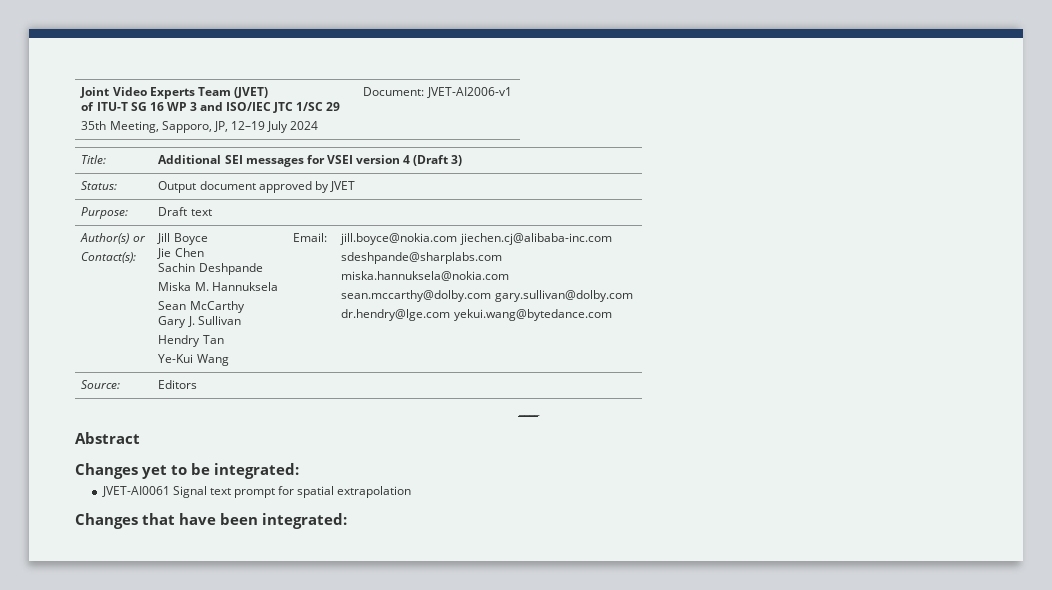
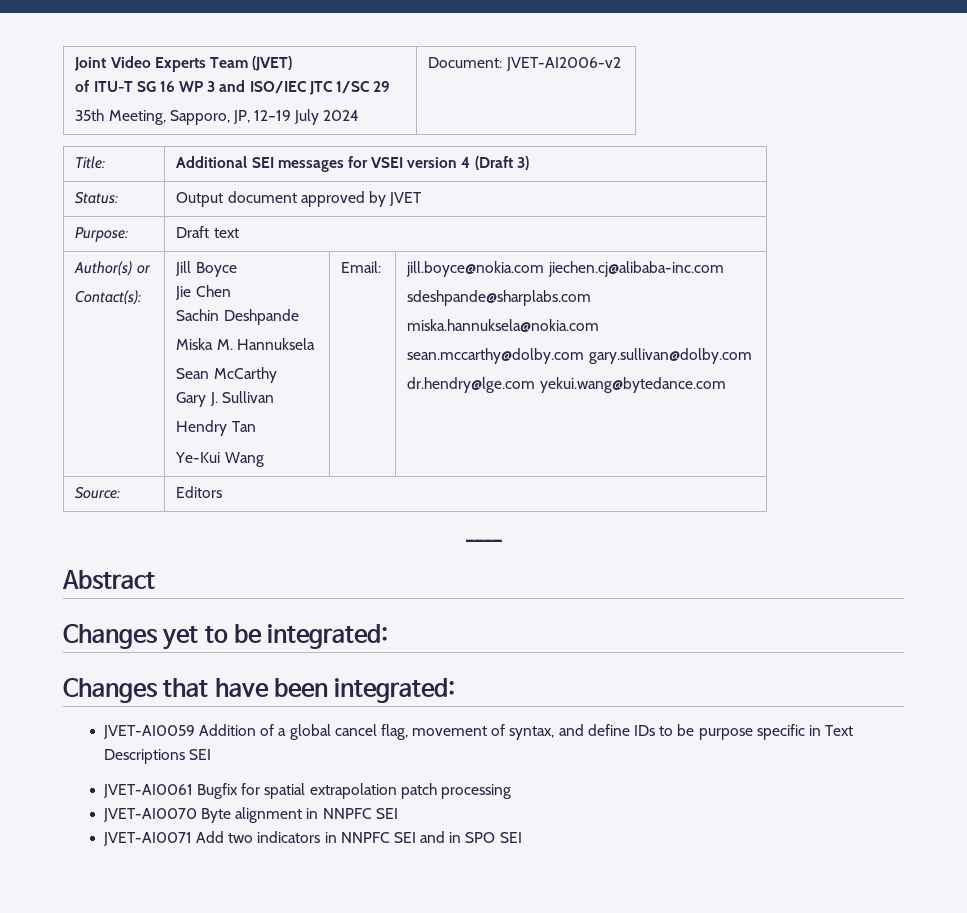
[426,87,512,98] JVET-AI2006-v1 -> [505,57,621,71] JVET-AI2006-v2
[101,486,412,498] // JVET-AI0061 Signal text prompt for spatial extrapolation -> (389, 636) none
(347, 521) none -> [102,724,854,740] [103,749,211,764] [102,783,511,799] [102,807,398,823] [102,831,522,846] // JVET-AI0059 Addition of a global cancel flag, movement of syntax, and define IDs to be purpose specific in Text Descriptions SEI // JVET-AI0061 Bugfix for spatial extrapolation patch processing // JVET-AI0070 Byte alignment in NNPFC SEI // JVET-AI0071 Add two indicators in NNPFC SEI and in SPO SEI

